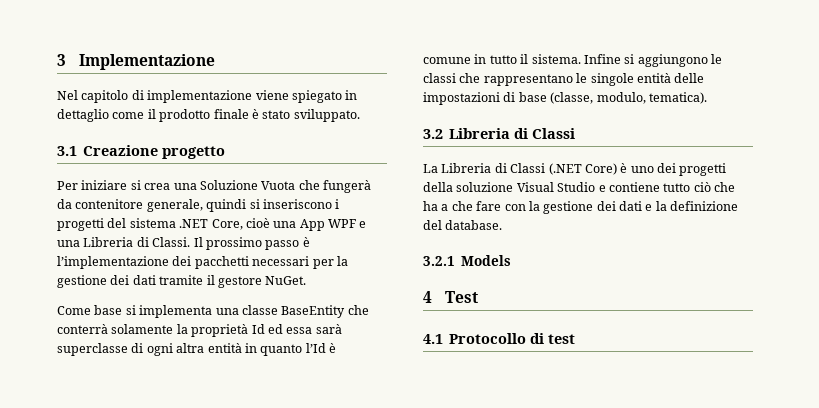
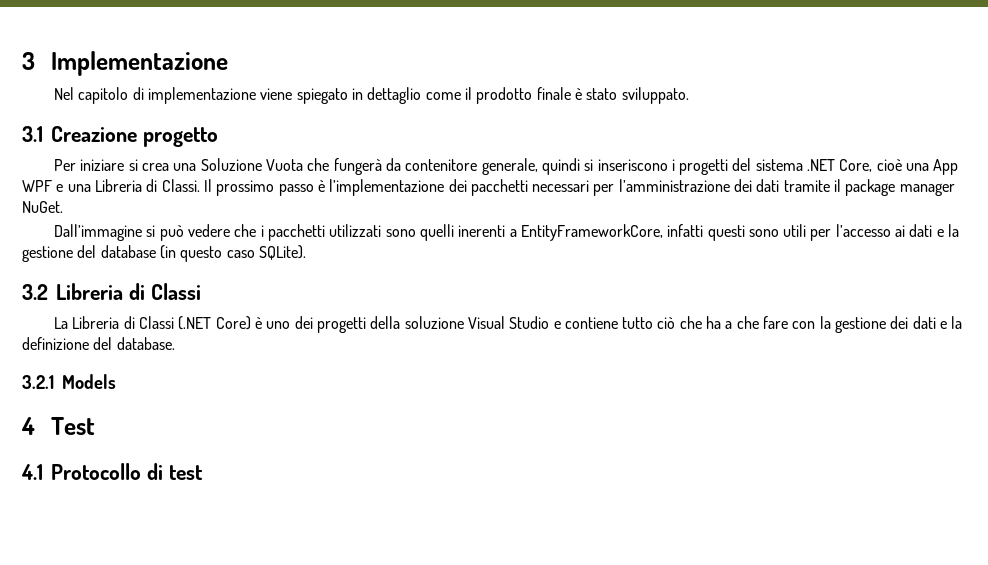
[336,256,348,266] [57,275,107,288] la gestione -> [618,179,730,192] l’amministrazione
[217,276,262,288] gestore -> [845,179,955,196] package manager
[57,305,369,318] [57,324,342,337] [57,343,336,356] [423,54,722,67] [423,73,705,86] [423,92,707,105] Come base si implementa una classe BaseEntity che conterrà solamente la proprietà Id ed essa sarà superclasse di ogni altra entità in quanto l’Id è comune in tutto il sistema. Infine si aggiungono le classi che rappresentano le singole entità delle impostazioni di base (classe, modulo, tematica). -> [54,224,960,241] [22,245,306,262] Dall’immagine si può vedere che i pacchetti utilizzati sono quelli inerenti a EntityFrameworkCore, infatti questi sono utili per l’accesso ai dati e la gestione del database (in questo caso SQLite).

